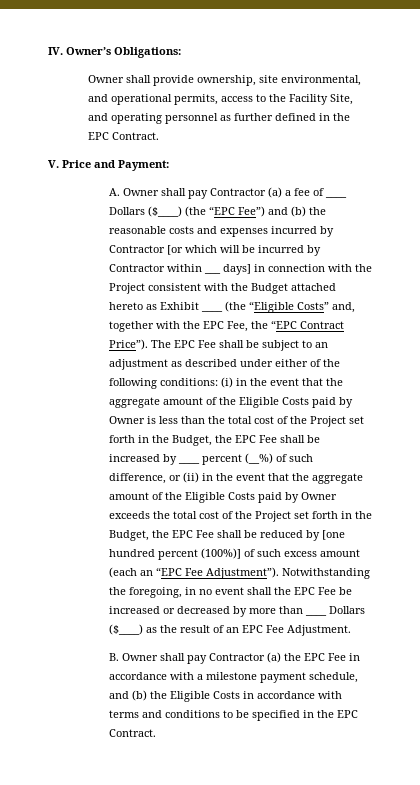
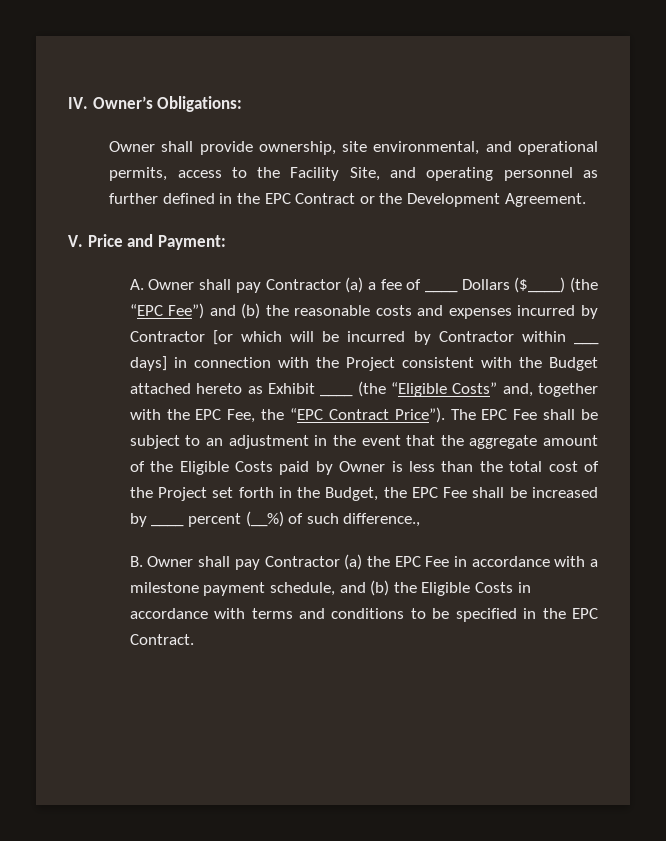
[112,132,160,140] Contract. -> [295,193,586,207] Contract or the Development Agreement.
[170,359,340,367] [108,377,233,389] as described under either of the following conditions: (i) -> (309, 442) none
[108,472,363,484] [108,492,337,503] [108,511,372,522] [108,530,345,541] [108,548,360,560] [108,567,370,579] [108,587,352,598] [108,606,303,617] [304,614,327,616] [328,606,365,614] [108,624,351,636] difference, or (ii) in the event that the aggregate amount of the Eligible Costs paid by Owner exceeds the total cost of the Project set forth in the Budget, the EPC Fee shall be reduced by [one hundred percent (100%)] of such excess amount (each an “EPC Fee Adjustment”). Notwithstanding the foregoing, in no event shall the EPC Fee be increased or decreased by more than ____ Dollars ($____) as the result of an EPC Fee Adjustment. -> [343,513,421,527] difference.,

